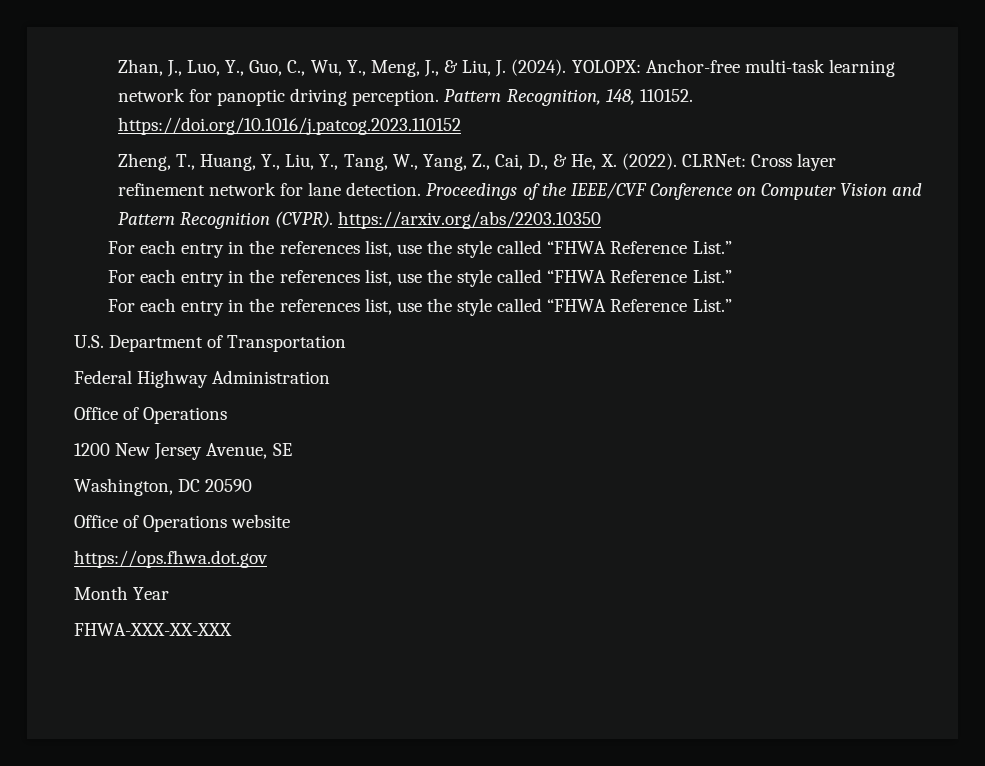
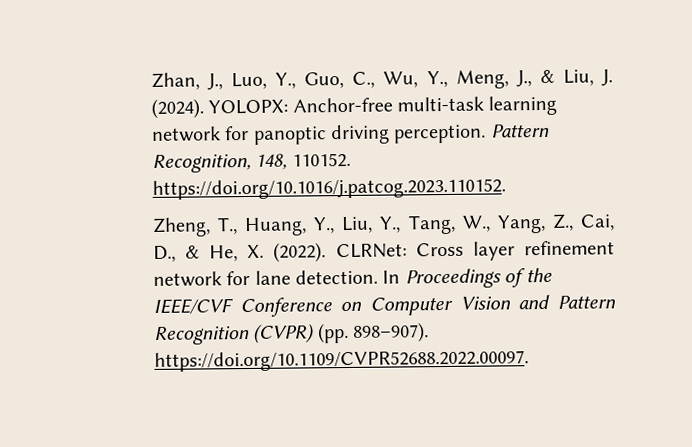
[117,117,461,135] https://doi.org/10.1016/j.patcog.2023.110152 -> [151,177,506,200] https://doi.org/10.1016/j.patcog.2023.110152.
(422, 189) none -> [382,270,401,284] In
[275,211,602,229] [107,240,732,258] [107,269,732,287] [107,298,732,316] [74,335,347,352] [74,370,331,388] [74,407,228,424] [74,443,292,460] [74,478,253,496] [74,514,291,532] [74,550,268,568] [74,586,170,600] [74,623,232,636] (CVPR). https://arxiv.org/abs/2203.10350 // For each entry in the references list, use the style called “FHWA Reference List.” // For each entry in the references list, use the style called “FHWA Reference List.” // For each entry in the references list, use the style called “FHWA Reference List.” // U.S. Department of Transportation // Federal Highway Administration // Office of Operations // 1200 New Jersey Avenue, SE // Washington, DC 20590 // Office of Operations website // https://ops.fhwa.dot.gov // Month Year // FHWA-XXX-XX-XXX -> [253,322,430,344] [153,349,529,372] (CVPR) (pp. 898–907). https://doi.org/10.1109/CVPR52688.2022.00097.

